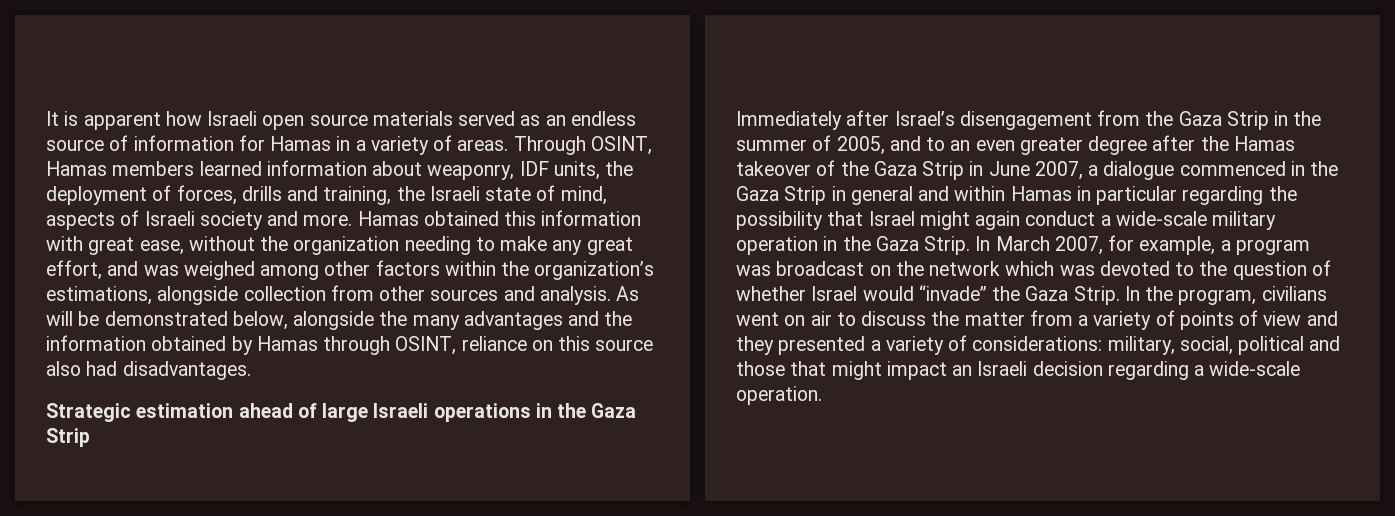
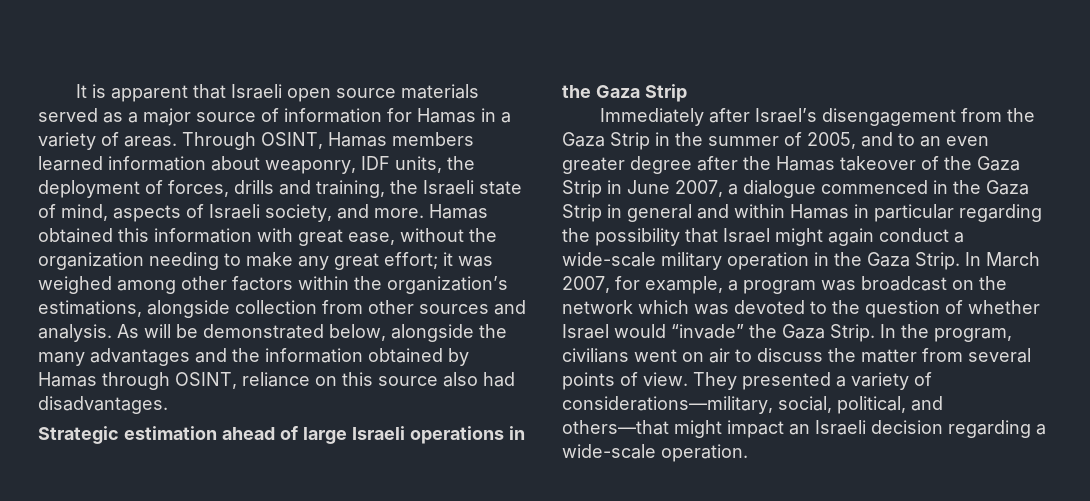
[165,111,202,126] how -> [193,84,227,99] that
[545,111,636,126] an endless -> [128,108,191,126] a major
[199,211,263,230] society -> [265,204,332,222] society,
[46,260,139,280] effort, and -> [384,252,453,269] effort; it
[1078,310,1338,330] [736,335,1341,355] [736,361,827,376] a variety of points of view and they presented a variety of considerations: military, social, political and those that -> [968,348,1031,363] [562,372,932,390] [562,396,943,414] [562,420,669,435] several points of view. They presented a variety of considerations—military, social, political, and others—that

